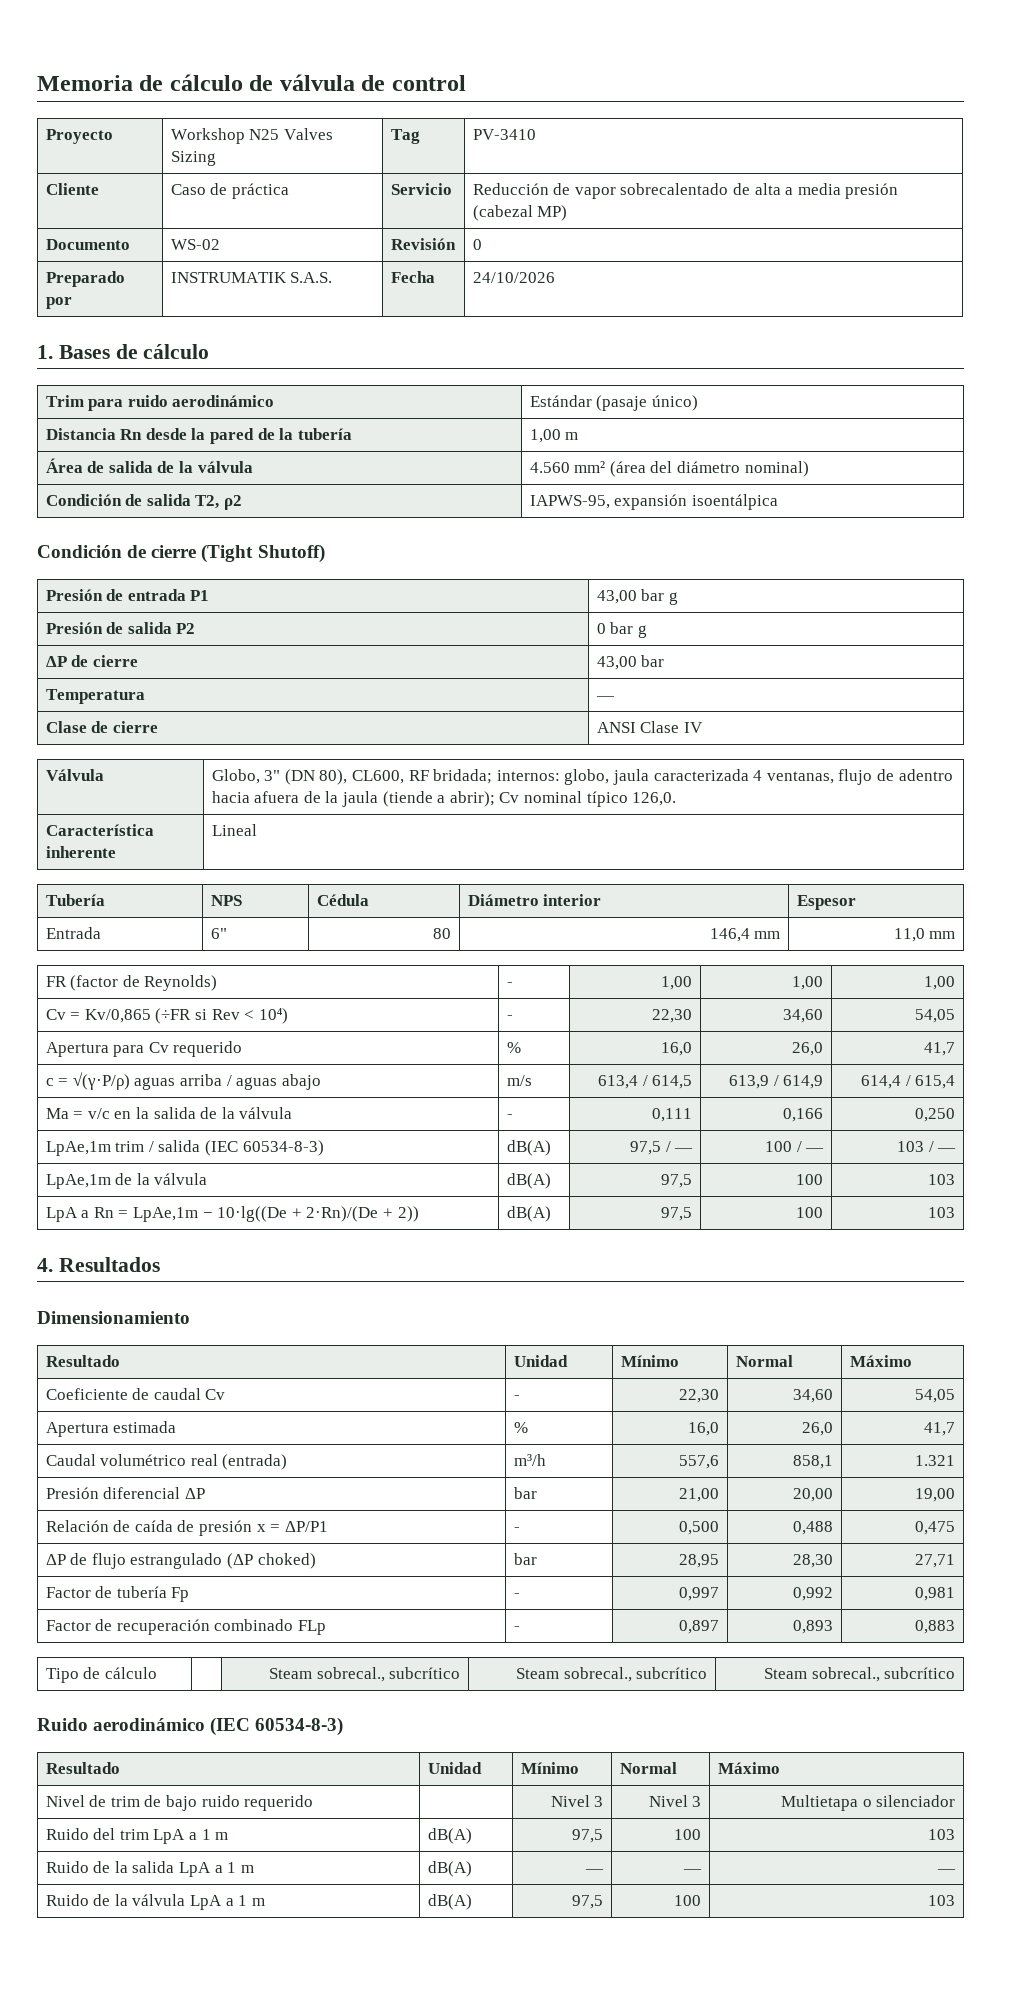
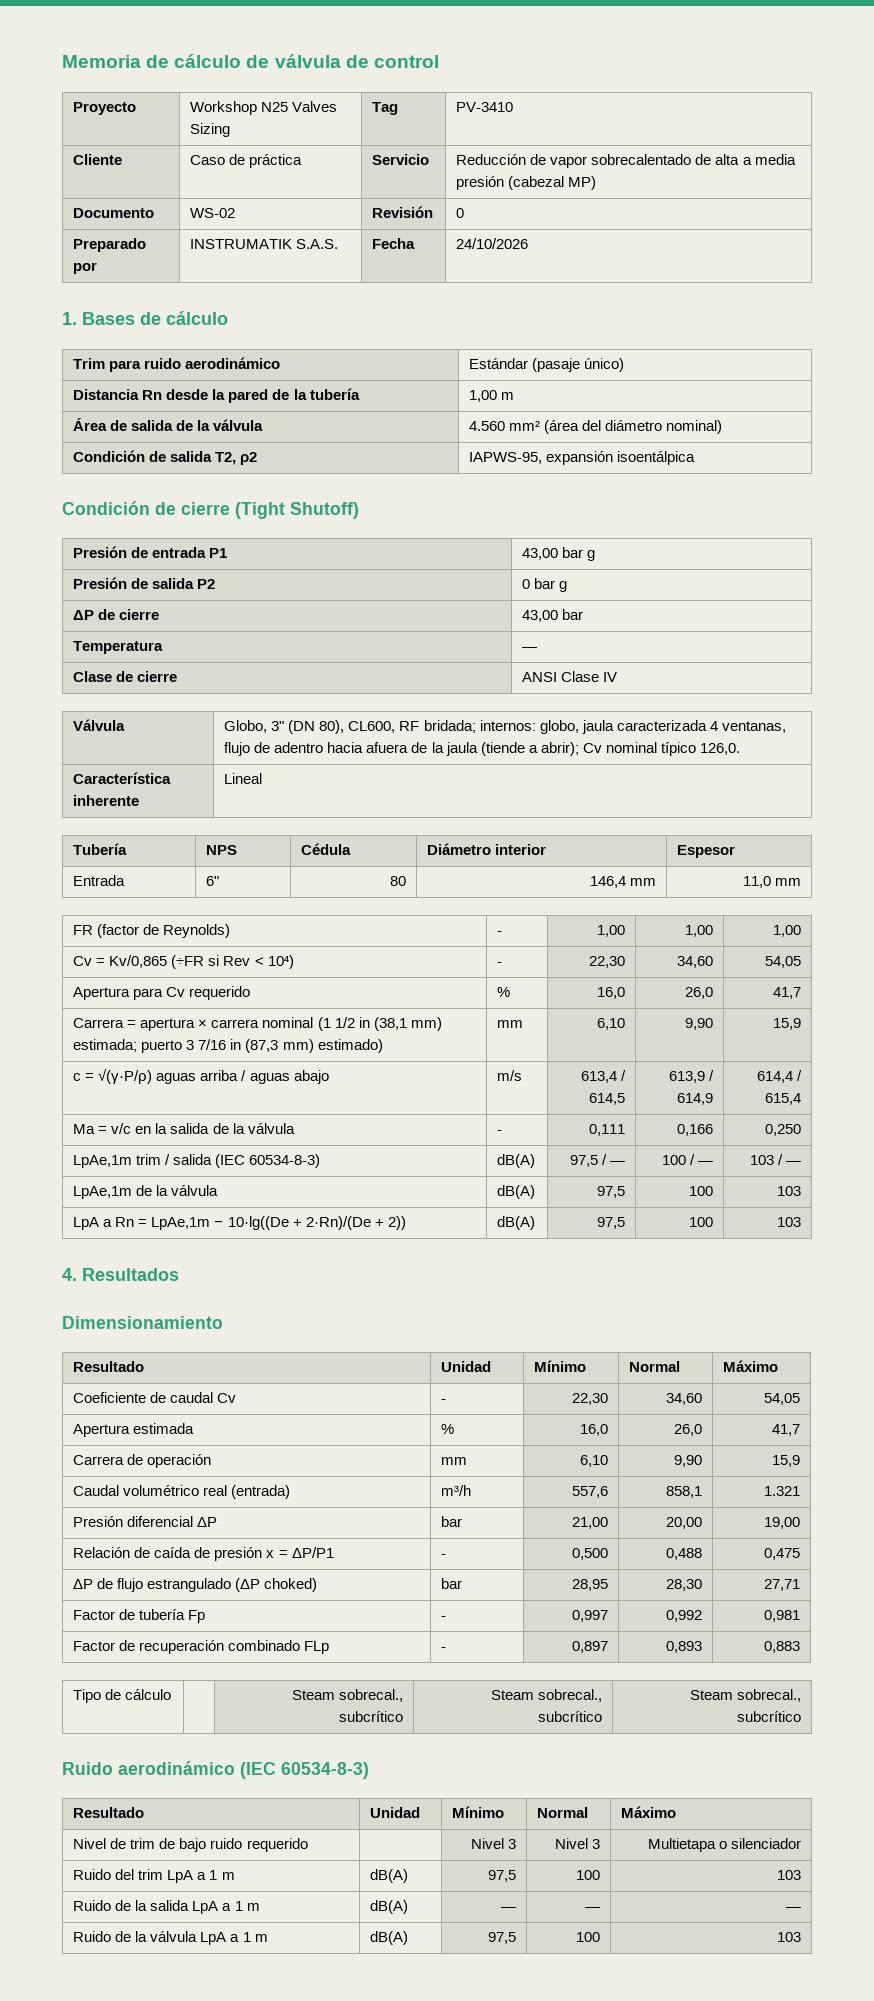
(956, 1049) none -> [73,1017,442,1031] [73,1039,383,1053] [497,1020,524,1028] [596,1018,625,1030] [684,1018,713,1030] [772,1018,801,1030] // Carrera = apertura × carrera nominal (1 1/2 in (38,1 mm) estimada; puerto 3 7/16 in (87,3 mm) estimado) | mm | 6,10 | 9,90 | 15,9
(956, 1429) none -> [73,1454,212,1468] [441,1457,468,1465] [579,1455,608,1467] [673,1455,702,1467] [771,1455,800,1467] // Carrera de operación | mm | 6,10 | 9,90 | 15,9

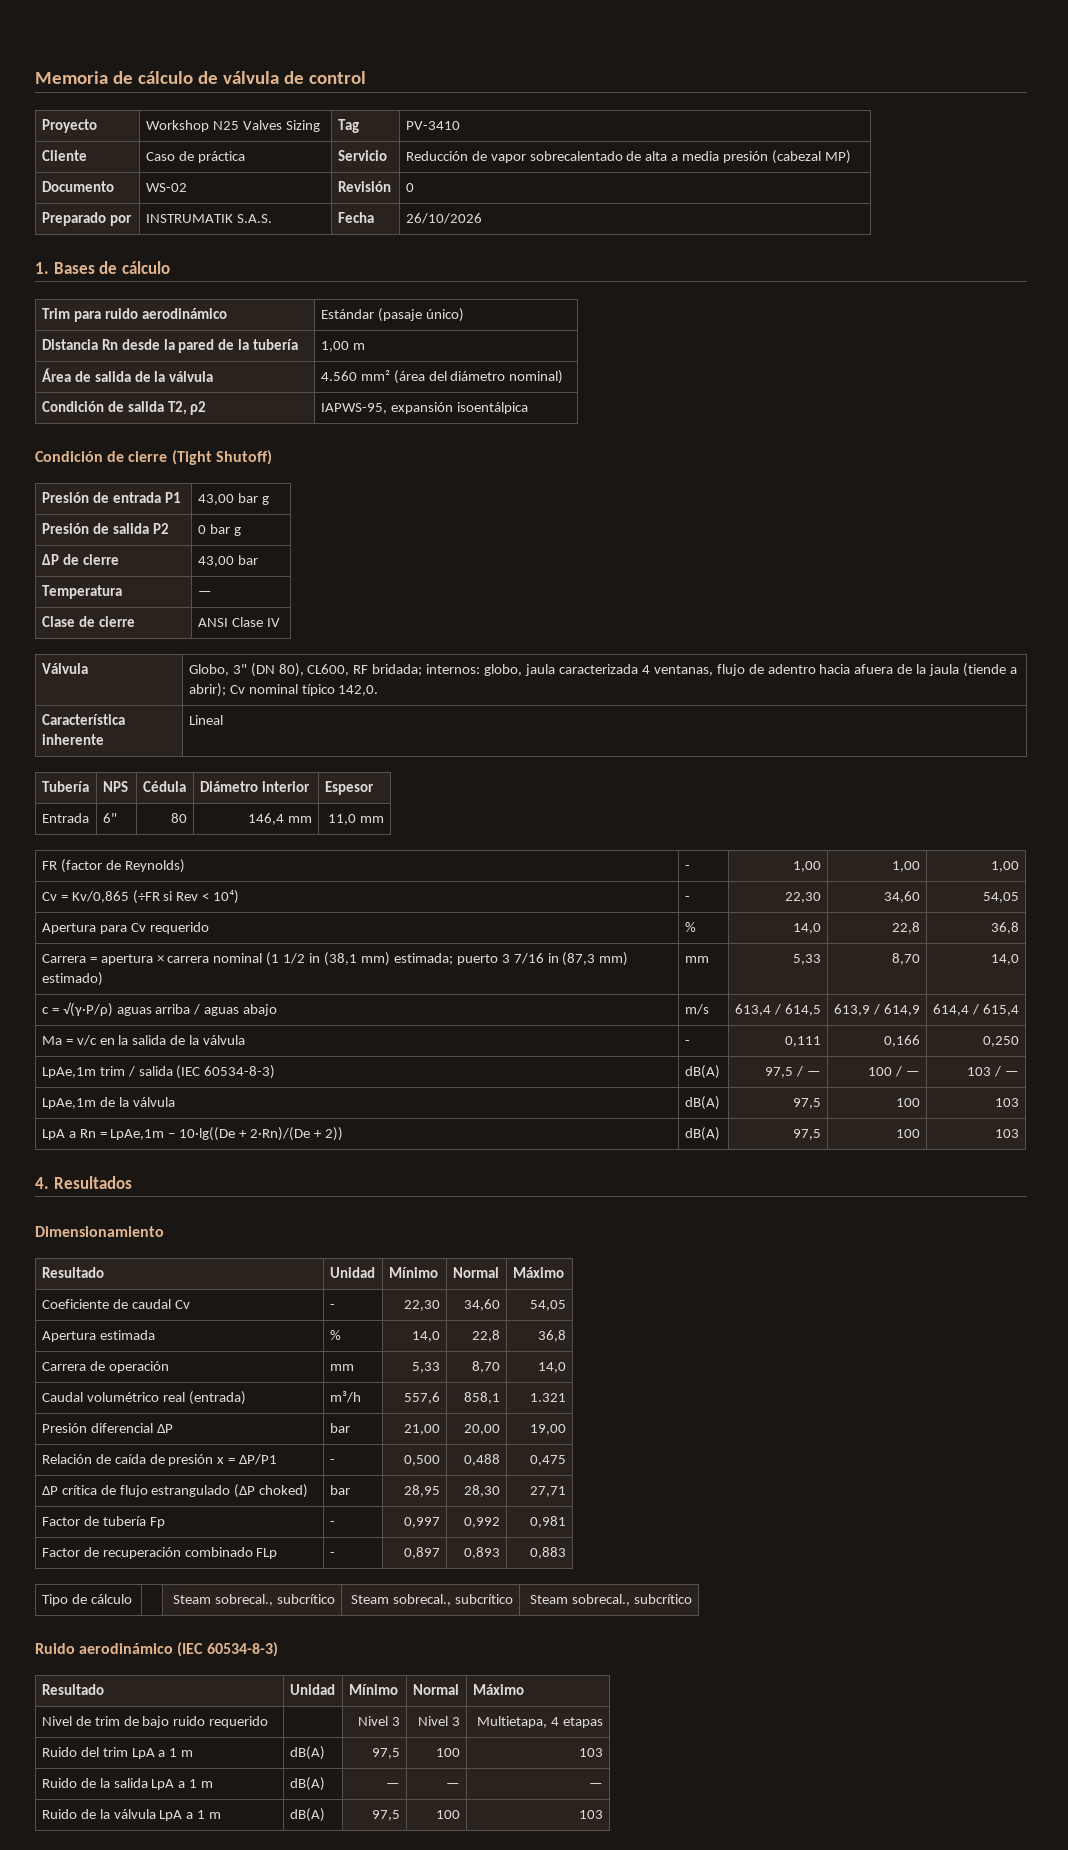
[456,238,529,249] 24/10/2026 -> [405,213,482,224] 26/10/2026
[699,743,740,755] 126,0. -> [338,685,379,696] 142,0.
[596,987,625,999] [684,987,713,999] [772,987,801,999] 16,0 | 26,0 | 41,7 -> [793,923,822,934] [892,922,921,934] [991,922,1020,934] 14,0 | 22,8 | 36,8
[596,1018,625,1030] [684,1018,713,1030] [772,1018,801,1030] 6,10 | 9,90 | 15,9 -> [793,954,822,965] [892,953,921,965] [991,954,1020,965] 5,33 | 8,70 | 14,0
[579,1424,608,1436] [673,1424,702,1436] [771,1424,800,1436] 16,0 | 26,0 | 41,7 -> [412,1331,441,1342] [472,1330,501,1342] [538,1330,567,1342] 14,0 | 22,8 | 36,8
[579,1455,608,1467] [673,1455,702,1467] [771,1455,800,1467] 6,10 | 9,90 | 15,9 -> [412,1362,441,1373] [472,1361,501,1373] [538,1362,567,1373] 5,33 | 8,70 | 14,0
(94, 1584) none -> [61,1485,97,1495] crítica
[647,1838,801,1852] Multietapa o silenciador -> [477,1716,604,1728] Multietapa, 4 etapas

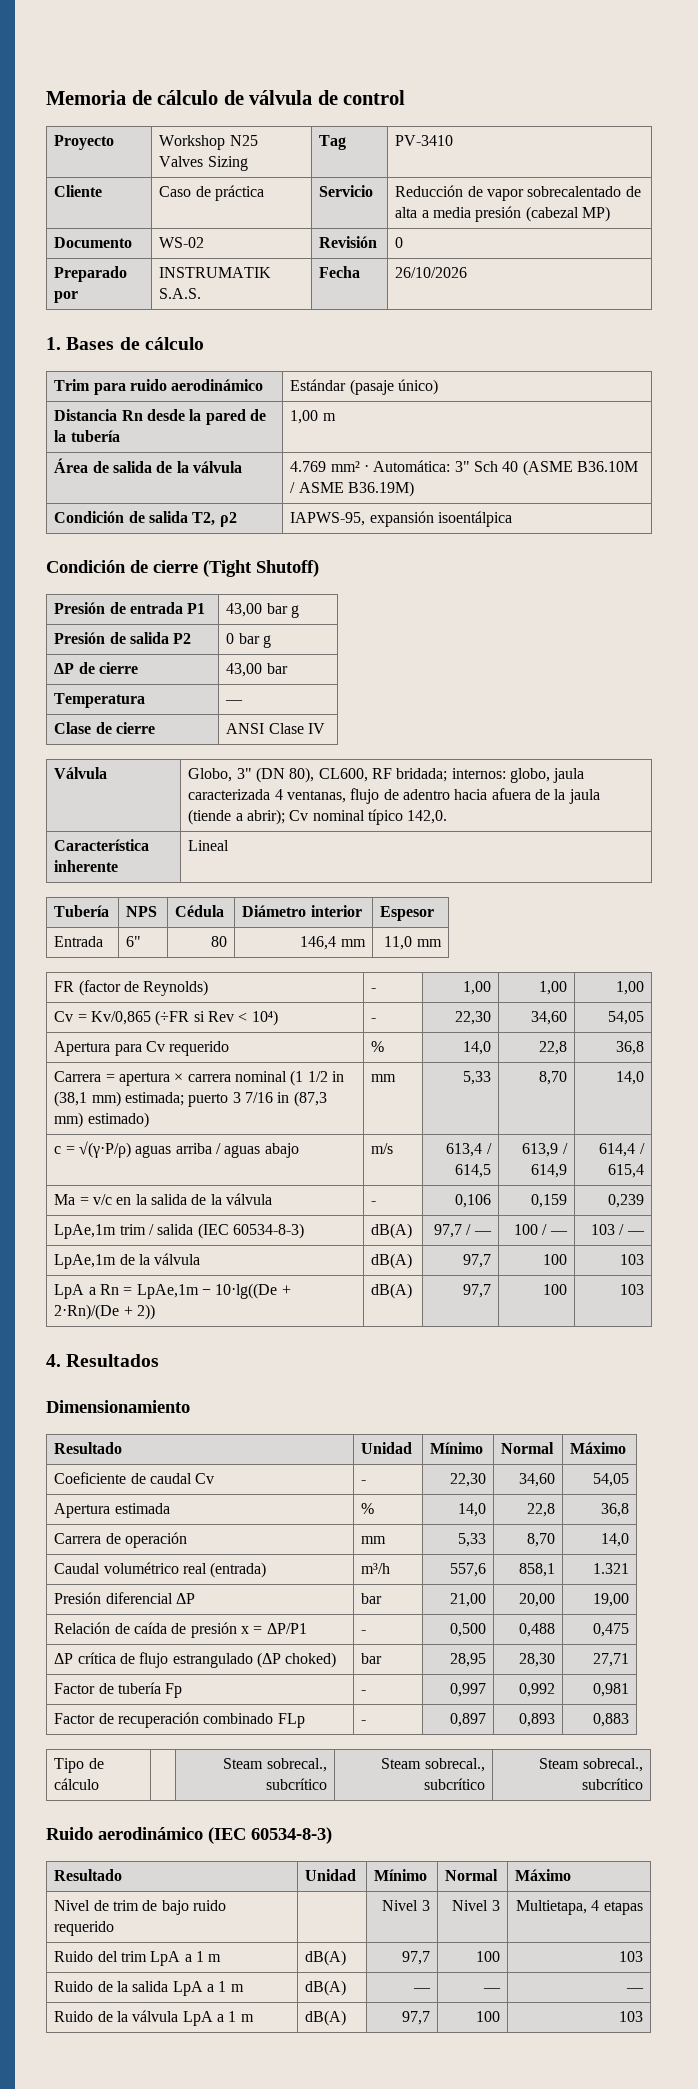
[320,370,564,384] 4.560 mm² (área del diámetro nominal) -> [290,460,638,476] [290,481,415,497] 4.769 mm² · Automática: 3" Sch 40 (ASME B36.10M / ASME B36.19M)
[785,1036,822,1047] [884,1035,921,1047] [983,1036,1020,1047] 0,111 | 0,166 | 0,250 -> [454,1194,491,1208] [530,1194,567,1208] [607,1194,644,1208] 0,106 | 0,159 | 0,239
[765,1067,794,1078] 97,5 -> [433,1224,462,1238] 97,7
[793,1098,822,1109] 97,5 -> [462,1254,491,1268] 97,7
[793,1129,822,1140] 97,5 -> [462,1284,491,1298] 97,7
[372,1748,401,1759] 97,5 -> [401,1951,430,1965] 97,7
[372,1810,401,1821] 97,5 -> [401,2011,430,2025] 97,7

